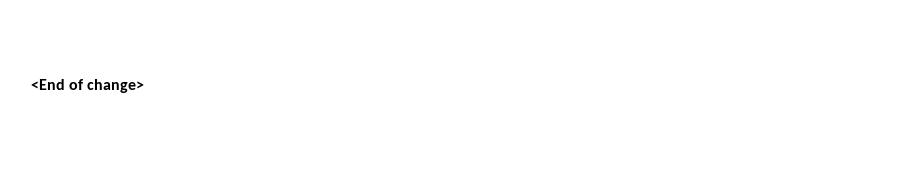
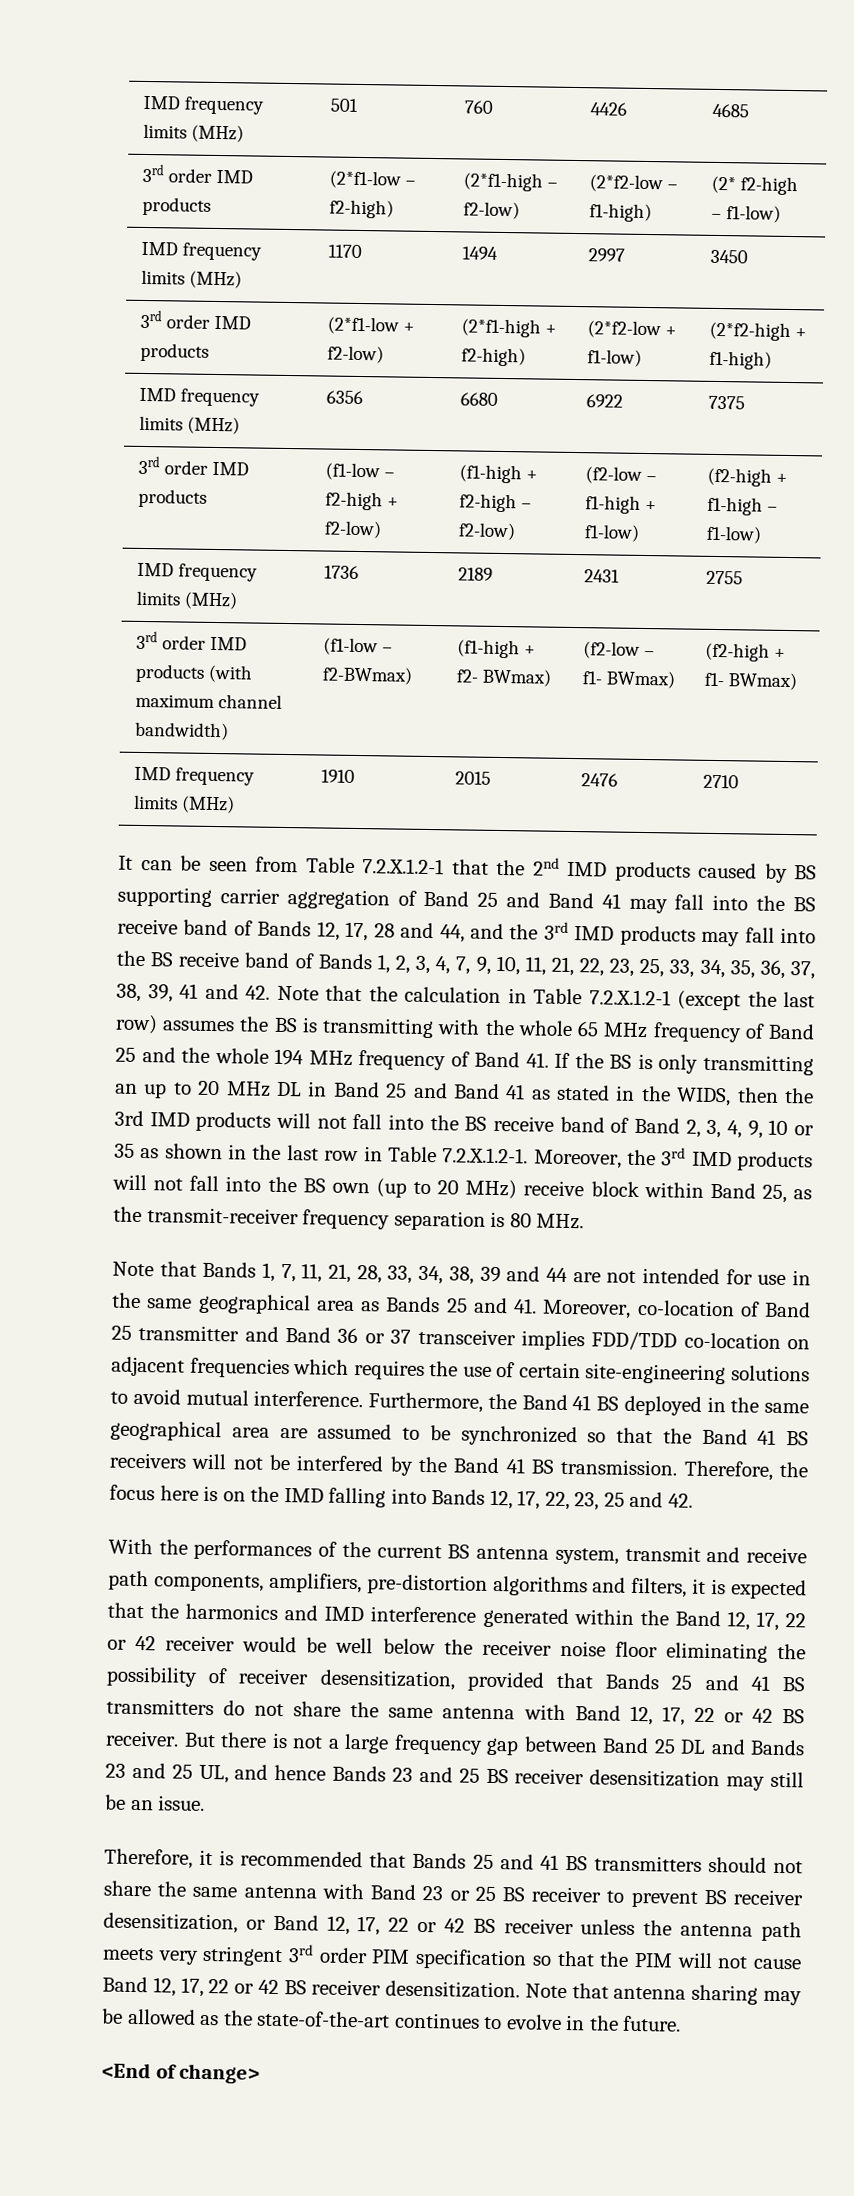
(31, 84) none -> [143,95,265,115] [143,123,245,143] [330,98,359,112] [464,100,494,114] [590,102,628,116] [712,103,750,118] [142,163,254,184] [142,196,212,216] [329,170,417,189] [329,199,395,219] [463,172,559,192] [463,201,521,220] [589,174,679,193] [589,203,653,223] [711,175,799,196] [711,205,782,223] [141,241,263,261] [141,269,243,289] [328,244,363,259] [462,246,499,260] [588,248,626,262] [710,249,749,264] [140,309,252,330] [140,342,210,362] [327,316,416,335] [327,345,385,364] [461,318,558,338] [461,347,527,367] [587,320,678,339] [587,349,643,367] [709,321,808,342] [709,350,773,370] [139,387,261,407] [139,415,241,435] [326,390,364,405] [460,392,499,406] [586,394,624,408] [708,395,746,410] [138,455,250,476] [138,488,208,508] [325,462,396,481] [325,491,400,511] [324,520,383,539] [459,464,539,484] [459,493,533,513] [458,522,517,541] [585,466,658,484] [585,495,658,514] [584,524,641,542] [707,467,789,487] [707,496,779,516] [706,525,763,544] [137,562,259,582] [136,590,239,610] [324,565,360,580] [458,567,494,581] [584,569,621,583] [706,570,744,585] [136,630,248,651] [135,663,254,683] [135,693,283,709] [134,721,230,741] [323,637,394,656] [322,666,414,685] [457,639,537,659] [456,668,552,687] [583,641,656,659] [582,670,676,689] [705,642,787,662] [704,672,798,691] [134,766,256,786] [134,794,236,814] [321,769,356,783] [455,771,492,785] [581,773,619,787] [703,774,740,789] [118,855,817,884] [117,886,816,914] [117,918,816,947] [116,950,815,980] [116,983,815,1011] [115,1014,816,1043] [115,1047,814,1076] [115,1080,815,1107] [114,1110,814,1139] [114,1143,813,1172] [112,1174,812,1204] [113,1206,585,1231] [112,1261,812,1286] [112,1292,811,1319] [111,1324,811,1351] [111,1356,810,1385] [110,1388,809,1416] [110,1420,809,1447] [109,1452,808,1481] [109,1484,694,1511] [108,1538,808,1565] [108,1570,808,1600] [107,1602,807,1631] [107,1635,806,1663] [106,1666,806,1692] [106,1698,805,1726] [105,1730,805,1756] [105,1762,804,1791] [105,1794,206,1811] [104,1848,803,1874] [103,1880,803,1908] [103,1912,802,1942] [102,1944,803,1970] [102,1976,803,2006] [102,2008,682,2032] IMD frequency limits (MHz) | 501 | 760 | 4426 | 4685 // 3rd order IMD products | (2*f1-low – f2-high) | (2*f1-high – f2-low) | (2*f2-low – f1-high) | (2* f2-high – f1-low) // IMD frequency limits (MHz) | 1170 | 1494 | 2997 | 3450 // 3rd order IMD products | (2*f1-low + f2-low) | (2*f1-high + f2-high) | (2*f2-low + f1-low) | (2*f2-high + f1-high) // IMD frequency limits (MHz) | 6356 | 6680 | 6922 | 7375 // 3rd order IMD products | (f1-low – f2-high + f2-low) | (f1-high + f2-high – f2-low) | (f2-low – f1-high + f1-low) | (f2-high + f1-high – f1-low) // IMD frequency limits (MHz) | 1736 | 2189 | 2431 | 2755 // 3rd order IMD products (with maximum channel bandwidth) | (f1-low – f2-BWmax) | (f1-high + f2- BWmax) | (f2-low – f1- BWmax) | (f2-high + f1- BWmax) // IMD frequency limits (MHz) | 1910 | 2015 | 2476 | 2710 // It can be seen from Table 7.2.X.1.2-1 that the 2nd IMD products caused by BS supporting carrier aggregation of Band 25 and Band 41 may fall into the BS receive band of Bands 12, 17, 28 and 44, and the 3rd IMD products may fall into the BS receive band of Bands 1, 2, 3, 4, 7, 9, 10, 11, 21, 22, 23, 25, 33, 34, 35, 36, 37, 38, 39, 41 and 42. Note that the calculation in Table 7.2.X.1.2-1 (except the last row) assumes the BS is transmitting with the whole 65 MHz frequency of Band 25 and the whole 194 MHz frequency of Band 41. If the BS is only transmitting an up to 20 MHz DL in Band 25 and Band 41 as stated in the WIDS, then the 3rd IMD products will not fall into the BS receive band of Band 2, 3, 4, 9, 10 or 35 as shown in the last row in Table 7.2.X.1.2-1. Moreover, the 3rd IMD products will not fall into the BS own (up to 20 MHz) receive block within Band 25, as the transmit-receiver frequency separation is 80 MHz. // Note that Bands 1, 7, 11, 21, 28, 33, 34, 38, 39 and 44 are not intended for use in the same geographical area as Bands 25 and 41. Moreover, co-location of Band 25 transmitter and Band 36 or 37 transceiver implies FDD/TDD co-location on adjacent frequencies which requires the use of certain site-engineering solutions to avoid mutual interference. Furthermore, the Band 41 BS deployed in the same geographical area are assumed to be synchronized so that the Band 41 BS receivers will not be interfered by the Band 41 BS transmission. Therefore, the focus here is on the IMD falling into Bands 12, 17, 22, 23, 25 and 42. // With the performances of the current BS antenna system, transmit and receive path components, amplifiers, pre-distortion algorithms and filters, it is expected that the harmonics and IMD interference generated within the Band 12, 17, 22 or 42 receiver would be well below the receiver noise floor eliminating the possibility of receiver desensitization, provided that Bands 25 and 41 BS transmitters do not share the same antenna with Band 12, 17, 22 or 42 BS receiver. But there is not a large frequency gap between Band 25 DL and Bands 23 and 25 UL, and hence Bands 23 and 25 BS receiver desensitization may still be an issue. // Therefore, it is recommended that Bands 25 and 41 BS transmitters should not share the same antenna with Band 23 or 25 BS receiver to prevent BS receiver desensitization, or Band 12, 17, 22 or 42 BS receiver unless the antenna path meets very stringent 3rd order PIM specification so that the PIM will not cause Band 12, 17, 22 or 42 BS receiver desensitization. Note that antenna sharing may be allowed as the state-of-the-art continues to evolve in the future. //

